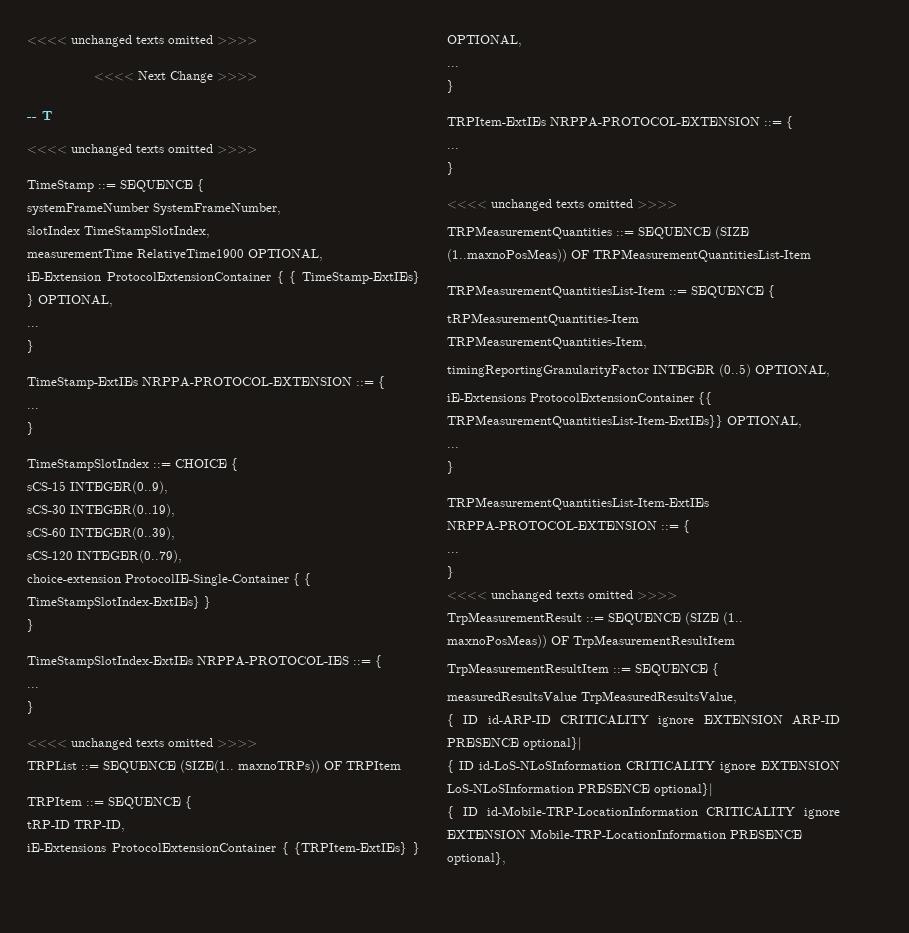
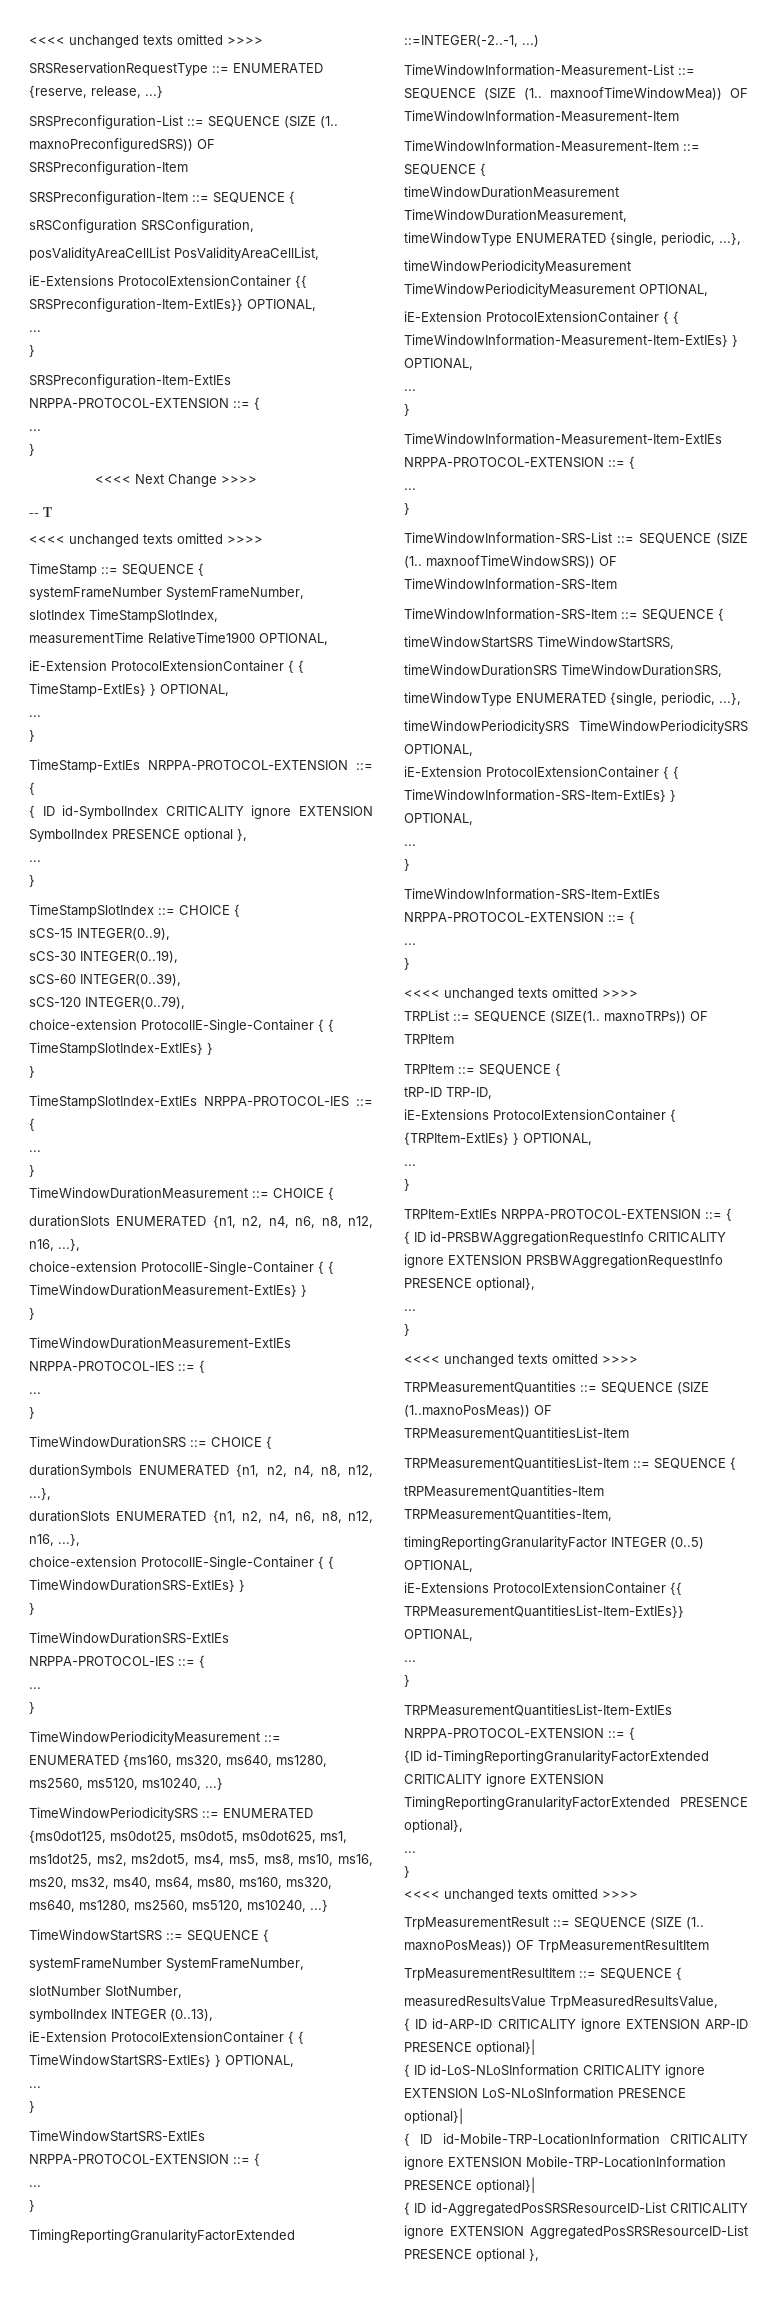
[27,35,257,47] <<<< unchanged texts omitted >>>> -> [29,34,263,48] [29,62,323,76] [29,85,163,98] [29,115,338,129] [29,138,215,152] [29,161,188,175] [29,191,295,205] [29,219,254,233] [29,247,319,261] [29,275,307,288] [29,298,316,312] [29,330,41,332] [29,345,35,357] [29,374,231,388] [29,397,260,410] [29,429,41,431] [29,444,35,456] <<<< unchanged texts omitted >>>> // SRSReservationRequestType ::= ENUMERATED {reserve, release, ...} // SRSPreconfiguration-List ::= SEQUENCE (SIZE (1.. maxnoPreconfiguredSRS)) OF SRSPreconfiguration-Item // SRSPreconfiguration-Item ::= SEQUENCE { // sRSConfiguration SRSConfiguration, // posValidityAreaCellList PosValidityAreaCellList, // iE-Extensions ProtocolExtensionContainer {{ SRSPreconfiguration-Item-ExtIEs}} OPTIONAL, // ... // } // SRSPreconfiguration-Item-ExtIEs NRPPA-PROTOCOL-EXTENSION ::= { // ... // }
(385, 382) none -> [29,805,373,819] [29,828,247,842] // { ID id-SymbolIndex CRITICALITY ignore EXTENSION SymbolIndex PRESENCE optional },
(34, 707) none -> [29,1187,334,1200] [29,1215,373,1228] [29,1239,80,1251] [29,1261,334,1275] [29,1284,307,1297] [29,1308,35,1320] [29,1337,291,1349] [29,1360,205,1373] [29,1392,41,1394] [29,1407,35,1419] [29,1436,272,1449] [29,1464,374,1478] [29,1488,51,1500] [29,1510,373,1523] [29,1534,80,1546] [29,1556,334,1570] [29,1579,245,1592] [29,1603,35,1615] [29,1632,229,1644] [29,1655,205,1668] [29,1687,41,1689] [29,1702,35,1714] [29,1731,281,1745] [29,1754,327,1767] [29,1778,223,1790] [29,1807,313,1821] [29,1830,347,1843] [29,1854,373,1866] [29,1877,332,1889] [29,1900,328,1912] [29,1929,269,1942] [29,1958,304,1971] [29,1986,182,1998] [29,2009,213,2022] [29,2031,304,2044] [29,2054,294,2067] [29,2086,41,2088] [29,2101,35,2113] [29,2130,205,2142] [29,2153,260,2166] [29,2185,41,2187] [29,2200,35,2212] [29,2229,295,2243] [404,35,539,47] [404,64,695,76] [404,87,748,100] [404,110,679,122] [404,140,700,152] [404,163,486,176] [404,186,619,198] [404,209,627,222] [404,232,741,246] [404,260,631,274] [404,283,708,297] [404,311,679,324] [404,334,738,347] [404,358,473,370] [404,389,416,391] [404,404,410,416] [404,433,722,445] [404,456,635,469] [404,488,416,490] [404,503,410,515] [404,532,748,545] [404,555,617,568] [404,578,617,590] [404,608,724,621] [404,636,674,649] [404,664,722,677] [404,692,741,706] [404,720,748,734] [404,744,473,756] [404,766,679,779] [404,789,676,802] [404,813,473,825] [404,844,416,846] [404,859,410,871] [404,888,660,900] [404,911,635,924] [404,943,416,945] [404,958,410,970] // TimeWindowDurationMeasurement ::= CHOICE { // durationSlots ENUMERATED {n1, n2, n4, n6, n8, n12, n16, ...}, // choice-extension ProtocolIE-Single-Container { { TimeWindowDurationMeasurement-ExtIEs} } // } // TimeWindowDurationMeasurement-ExtIEs NRPPA-PROTOCOL-IES ::= { // ... // } // TimeWindowDurationSRS ::= CHOICE { // durationSymbols ENUMERATED {n1, n2, n4, n8, n12, ...}, // durationSlots ENUMERATED {n1, n2, n4, n6, n8, n12, n16, ...}, // choice-extension ProtocolIE-Single-Container { { TimeWindowDurationSRS-ExtIEs} } // } // TimeWindowDurationSRS-ExtIEs NRPPA-PROTOCOL-IES ::= { // ... // } // TimeWindowPeriodicityMeasurement ::= ENUMERATED {ms160, ms320, ms640, ms1280, ms2560, ms5120, ms10240, ...} // TimeWindowPeriodicitySRS ::= ENUMERATED {ms0dot125, ms0dot25, ms0dot5, ms0dot625, ms1, ms1dot25, ms2, ms2dot5, ms4, ms5, ms8, ms10, ms16, ms20, ms32, ms40, ms64, ms80, ms160, ms320, ms640, ms1280, ms2560, ms5120, ms10240, ...} // TimeWindowStartSRS ::= SEQUENCE { // systemFrameNumber SystemFrameNumber, // slotNumber SlotNumber, // symbolIndex INTEGER (0..13), // iE-Extension ProtocolExtensionContainer { { TimeWindowStartSRS-ExtIEs} } OPTIONAL, // ... // } // TimeWindowStartSRS-ExtIEs NRPPA-PROTOCOL-EXTENSION ::= { // ... // } // TimingReportingGranularityFactorExtended ::=INTEGER(-2..-1, ...) // TimeWindowInformation-Measurement-List ::= SEQUENCE (SIZE (1.. maxnoofTimeWindowMea)) OF TimeWindowInformation-Measurement-Item // TimeWindowInformation-Measurement-Item ::= SEQUENCE { // timeWindowDurationMeasurement TimeWindowDurationMeasurement, // timeWindowType ENUMERATED {single, periodic, ...}, // timeWindowPeriodicityMeasurement TimeWindowPeriodicityMeasurement OPTIONAL, // iE-Extension ProtocolExtensionContainer { { TimeWindowInformation-Measurement-Item-ExtIEs} } OPTIONAL, // ... // } // TimeWindowInformation-Measurement-Item-ExtIEs NRPPA-PROTOCOL-EXTENSION ::= { // ... // } // TimeWindowInformation-SRS-List ::= SEQUENCE (SIZE (1.. maxnoofTimeWindowSRS)) OF TimeWindowInformation-SRS-Item // TimeWindowInformation-SRS-Item ::= SEQUENCE { // timeWindowStartSRS TimeWindowStartSRS, // timeWindowDurationSRS TimeWindowDurationSRS, // timeWindowType ENUMERATED {single, periodic, ...}, // timeWindowPeriodicitySRS TimeWindowPeriodicitySRS OPTIONAL, // iE-Extension ProtocolExtensionContainer { { TimeWindowInformation-SRS-Item-ExtIEs} } OPTIONAL, // ... // } // TimeWindowInformation-SRS-Item-ExtIEs NRPPA-PROTOCOL-EXTENSION ::= { // ... // }
(793, 122) none -> [404,1231,726,1245] [404,1254,723,1268] [404,1277,535,1291] // { ID id-PRSBWAggregationRequestInfo CRITICALITY ignore EXTENSION PRSBWAggregationRequestInfo PRESENCE optional},
(690, 526) none -> [404,1750,709,1764] [404,1773,604,1787] [404,1796,748,1810] [404,1819,463,1833] // {ID id-TimingReportingGranularityFactorExtended CRITICALITY ignore EXTENSION TimingReportingGranularityFactorExtended PRESENCE optional},
[447,852,506,865] optional}, -> [476,2177,535,2193] [404,2202,748,2216] [404,2225,748,2239] [404,2248,539,2262] optional}| // { ID id-AggregatedPosSRSResourceID-List CRITICALITY ignore EXTENSION AggregatedPosSRSResourceID-List PRESENCE optional },

